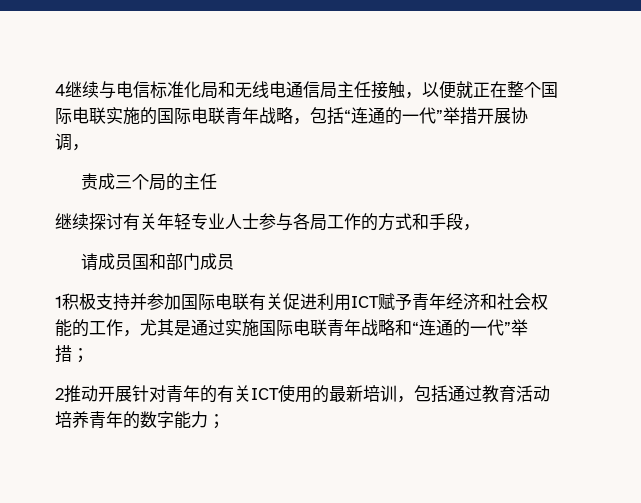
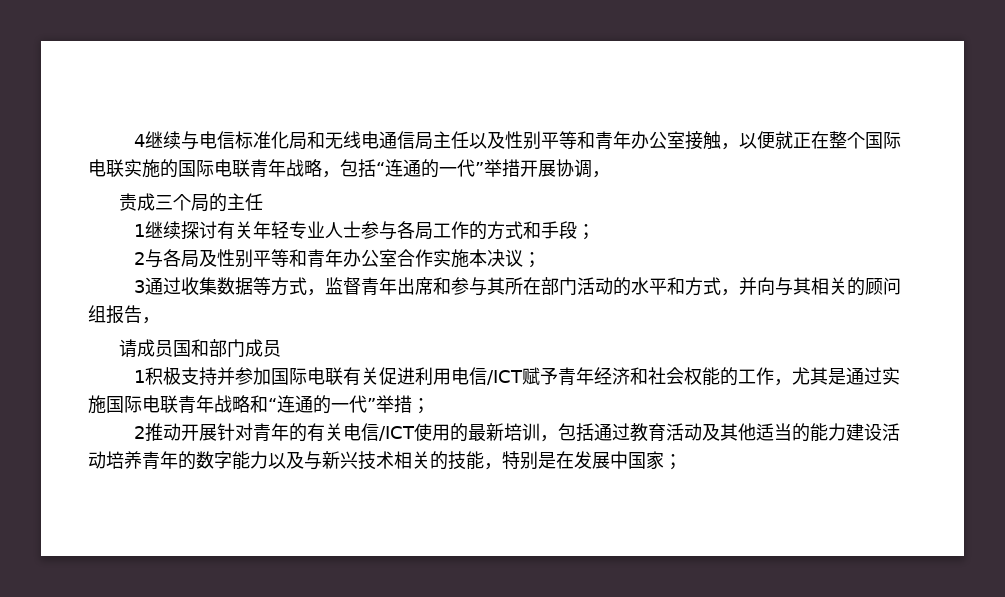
(371, 89) none -> [469,131,686,150] 以及性别平等和青年办公室
(218, 181) none -> [134,224,146,237] 1
(463, 221) none -> [577,224,596,240] [134,249,542,268] [134,277,902,296] [88,305,142,324] ； // 2与各局及性别平等和青年办公室合作实施本决议； // 3通过收集数据等方式，监督青年出席和参与其所在部门活动的水平和方式，并向与其相关的顾问组报告
[351,296,379,308] ICT -> [451,367,524,385] 电信/ICT
[251,388,279,400] ICT -> [343,423,416,441] 电信/ICT
(550, 393) none -> [702,423,901,442] [88,451,106,469] 及其他适当的能力建设活动
(208, 419) none -> [268,451,664,470] 以及与新兴技术相关的技能，特别是在发展中国家

